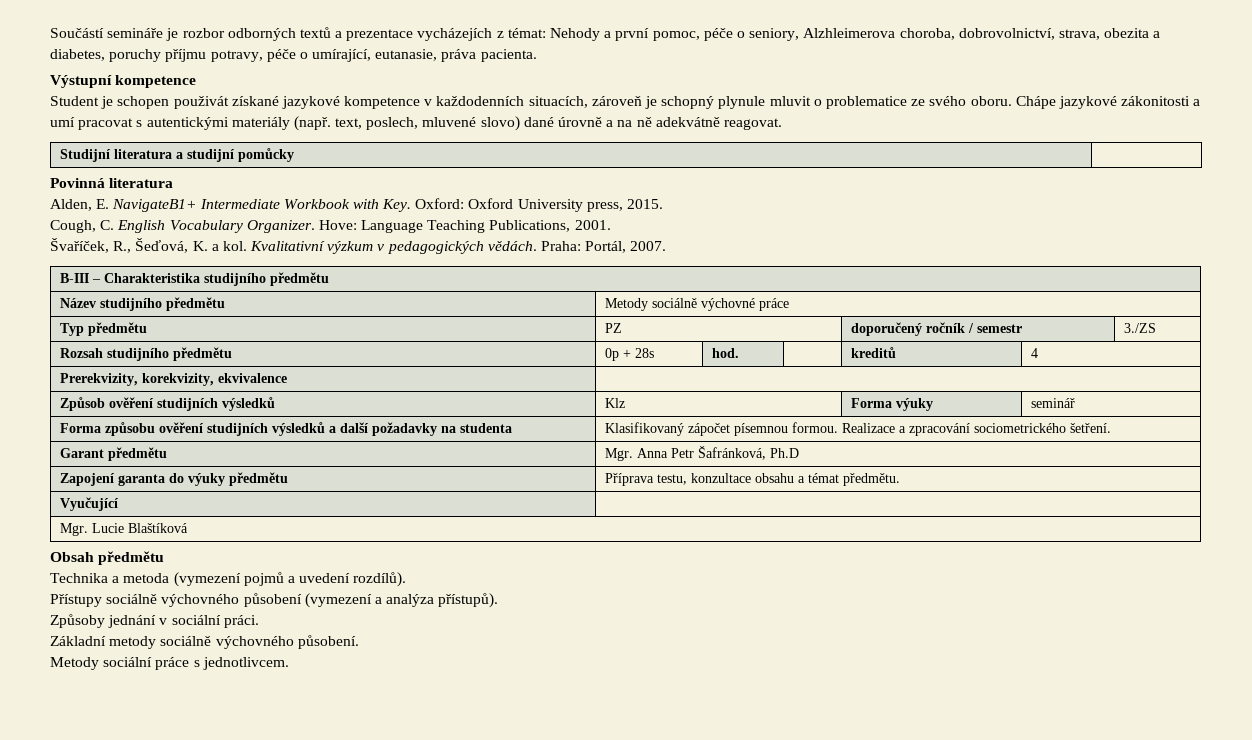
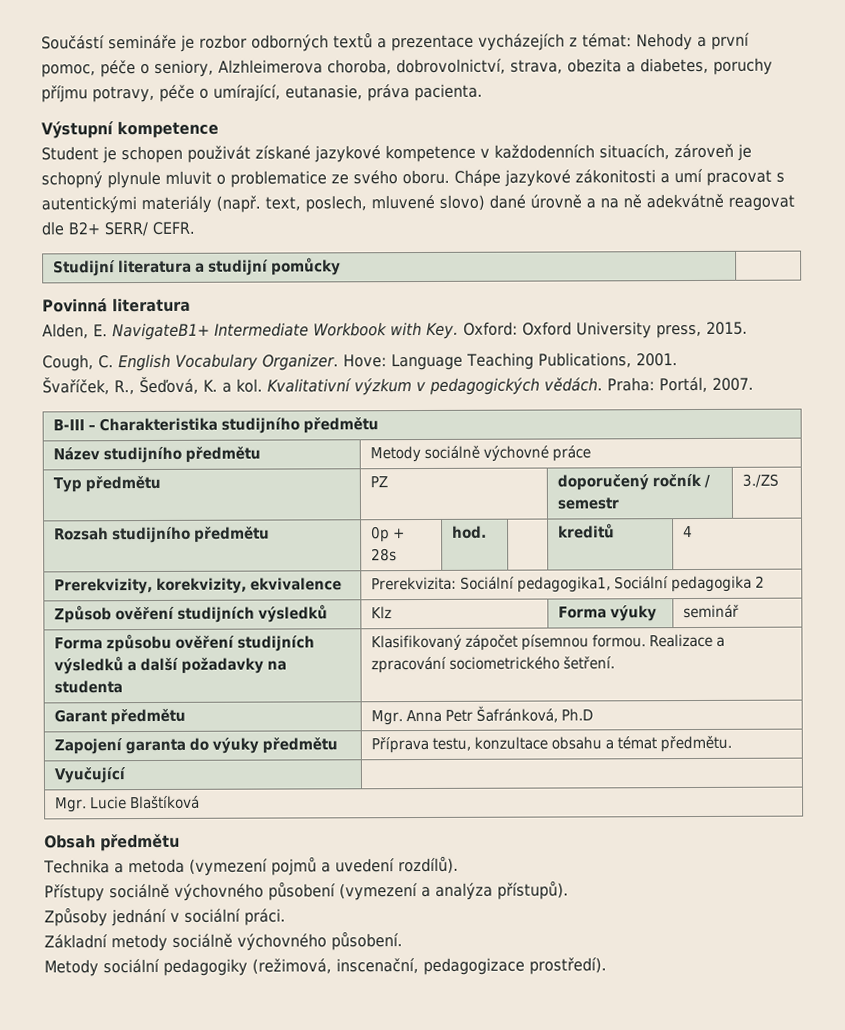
[723,118,782,130] reagovat. -> [727,194,795,211] [41,221,195,237] reagovat dle B2+ SERR/ CEFR.
(287, 378) none -> [370,575,765,593] Prerekvizita: Sociální pedagogika1, Sociální pedagogika 2
[155,657,289,670] práce s jednotlivcem. -> [163,957,607,976] pedagogiky (režimová, inscenační, pedagogizace prostředí).

